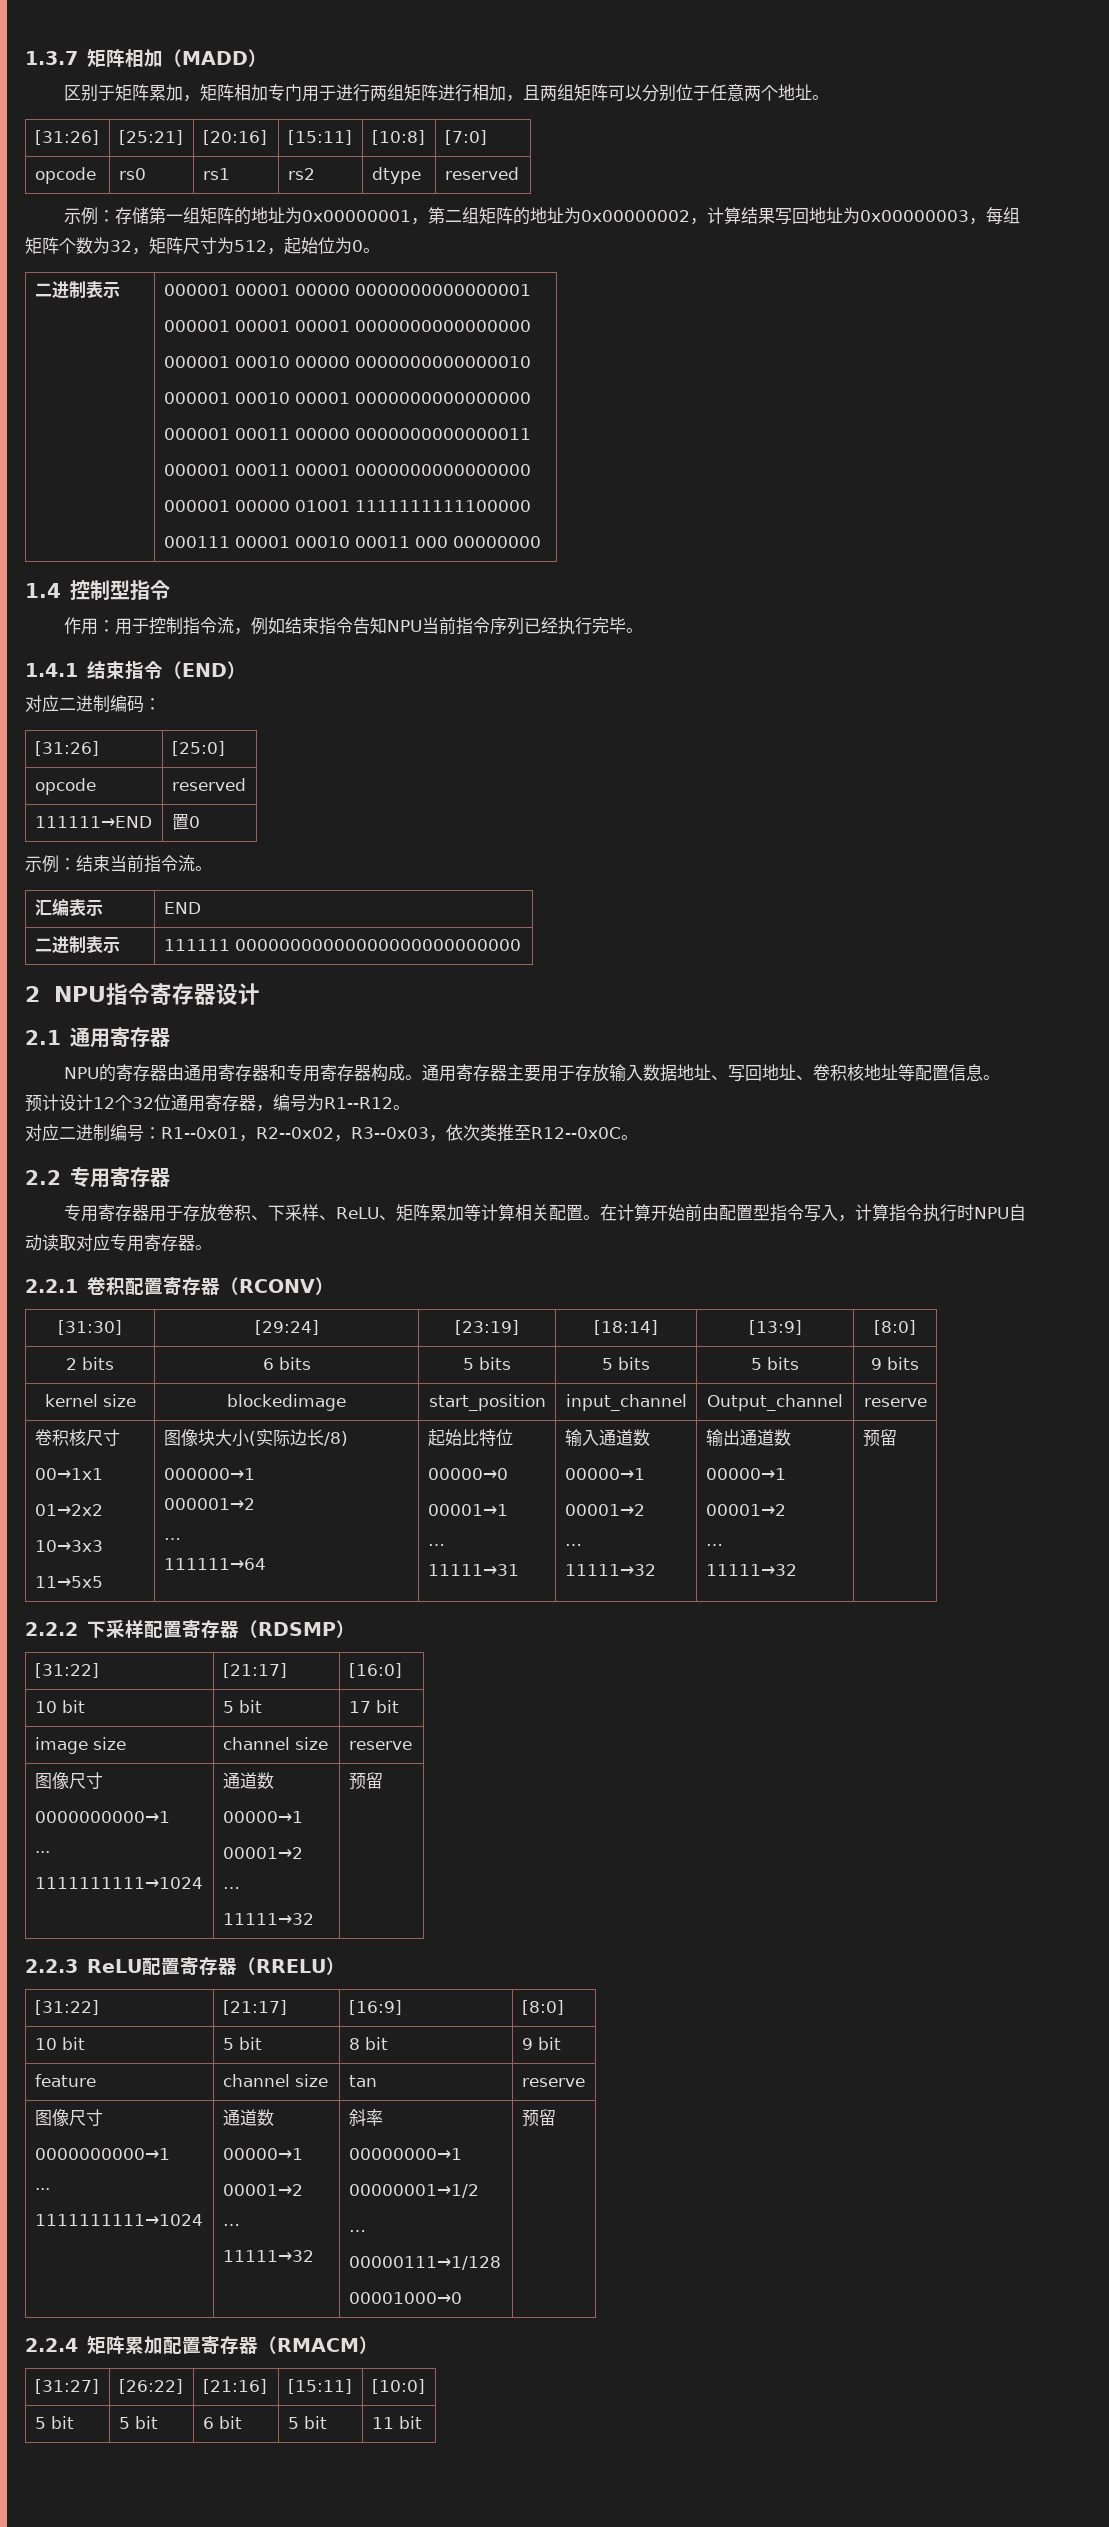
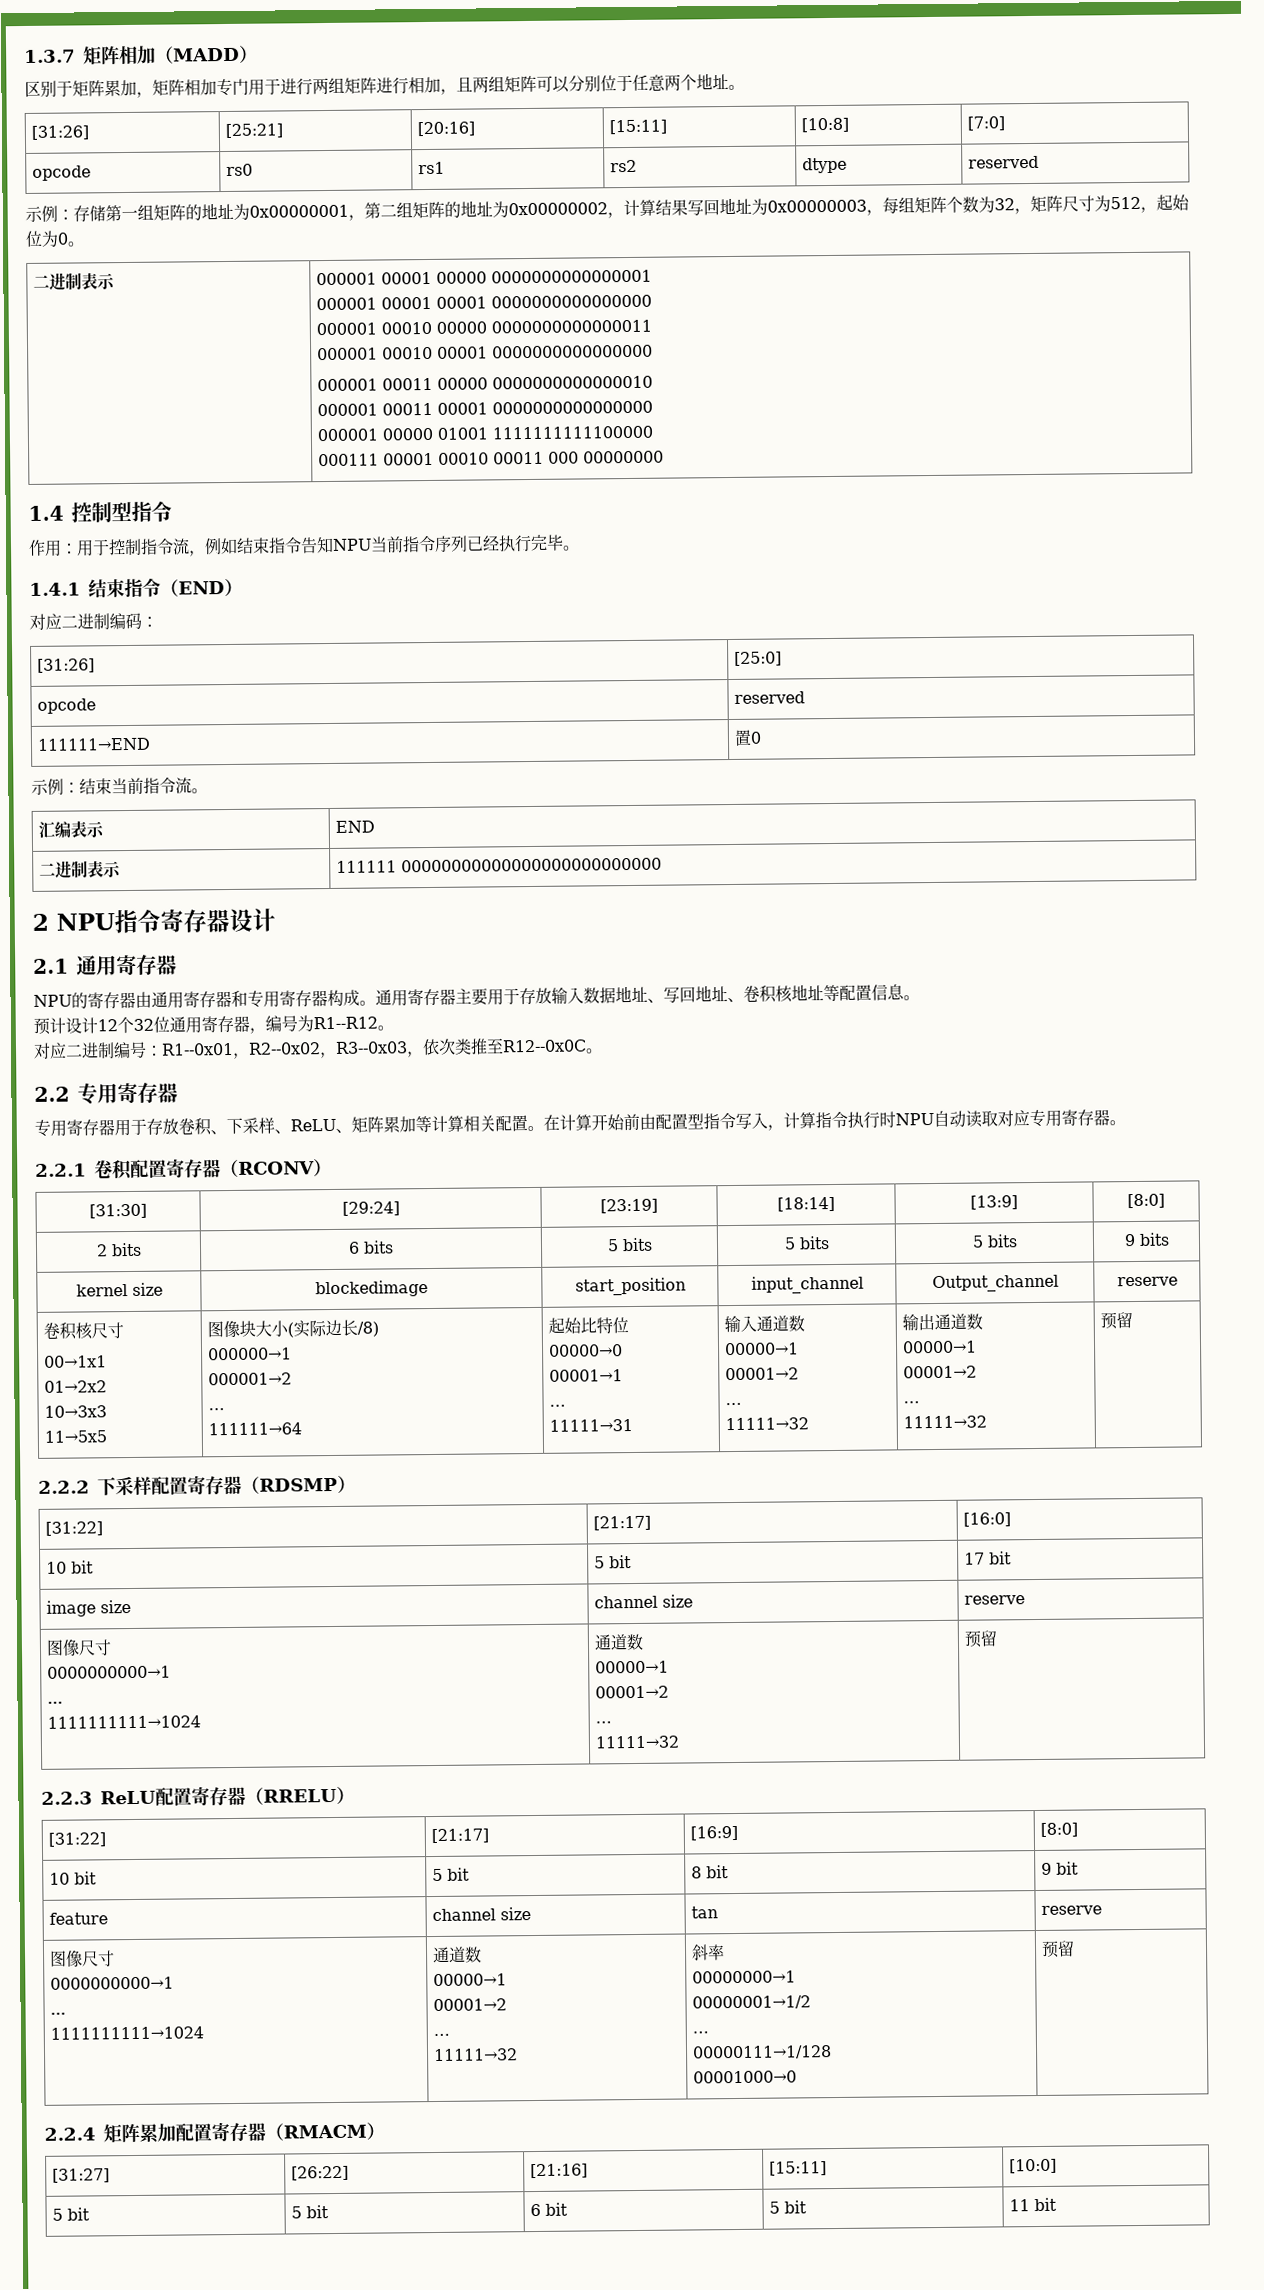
[354,356,531,368] 0000000000000010 -> [490,319,652,334] 0000000000000011
[354,428,531,440] 0000000000000011 -> [491,375,653,390] 0000000000000010

